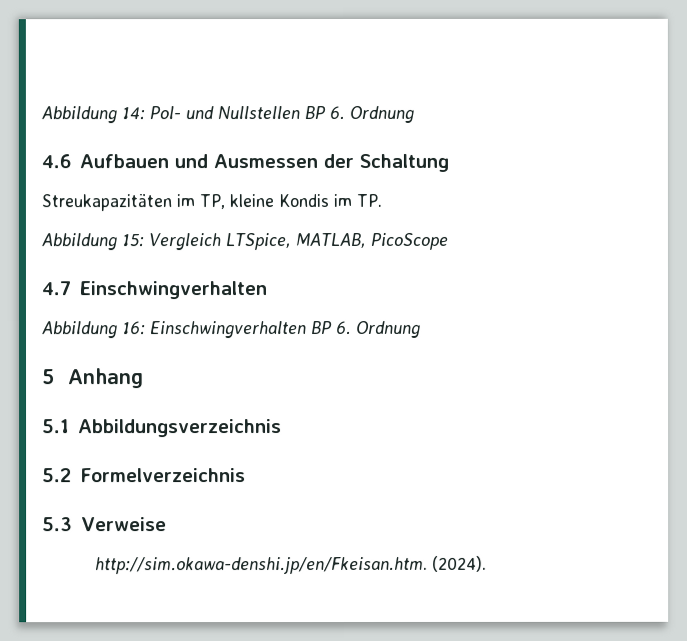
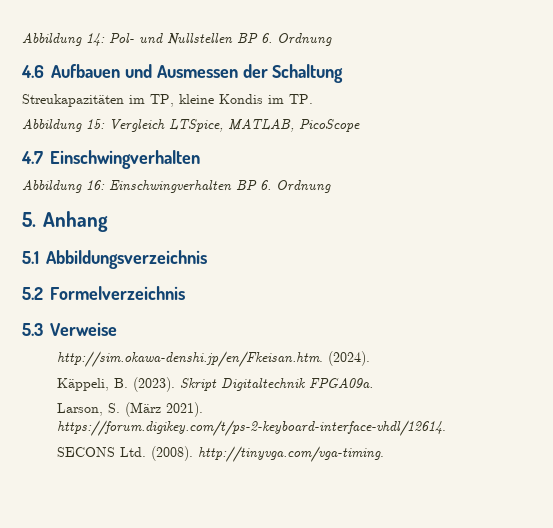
[42,369,55,385] 5 -> [22,212,36,227] 5.
(487, 563) none -> [57,377,374,392] [57,402,204,417] [57,420,447,436] [57,446,385,462] // Käppeli, B. (2023). Skript Digitaltechnik FPGA09a. // Larson, S. (März 2021). https://forum.digikey.com/t/ps-2-keyboard-interface-vhdl/12614. // SECONS Ltd. (2008). http://tinyvga.com/vga-timing.

